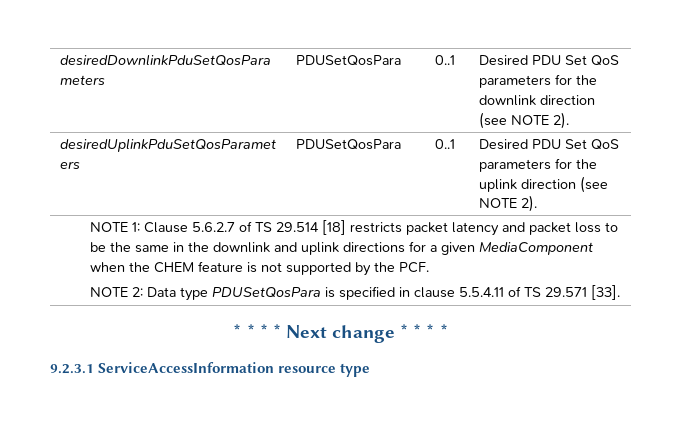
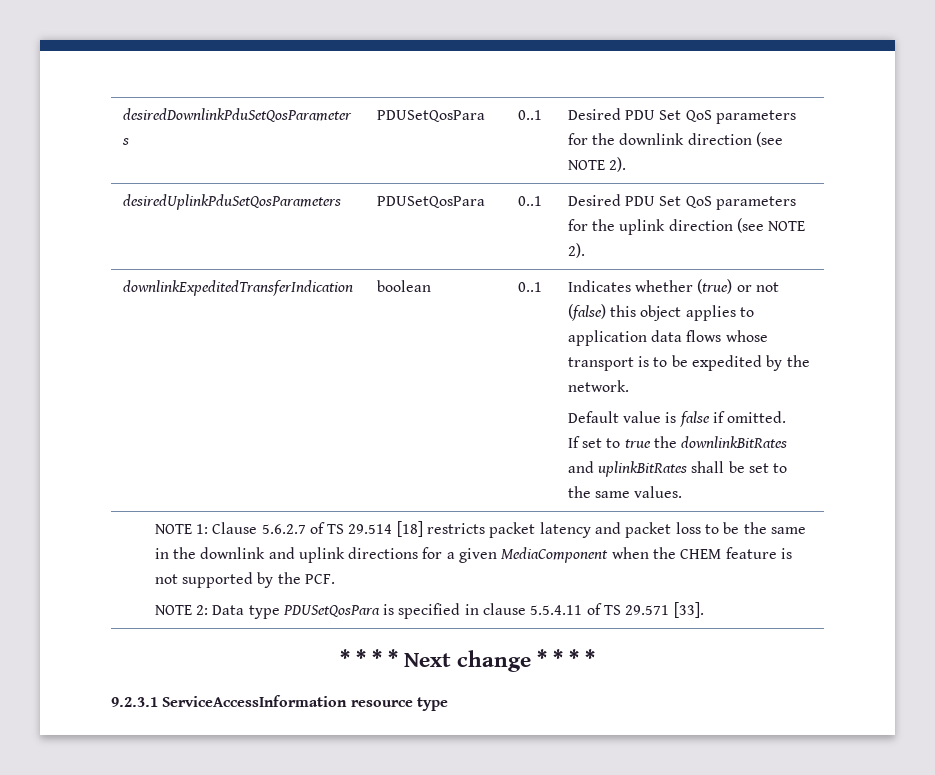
(537, 203) none -> [122,280,353,296] [376,280,431,292] [517,282,542,292] [567,279,780,294] [567,304,755,321] [567,330,768,346] [567,355,810,371] [567,380,629,392] [567,411,787,427] [567,436,788,448] [567,461,788,477] [567,486,683,498] // downlinkExpeditedTransferIndication | boolean | 0..1 | Indicates whether (true) or not (false) this object applies to application data flows whose transport is to be expedited by the network. // Default value is false if omitted. // If set to true the downlinkBitRates and uplinkBitRates shall be set to the same values.

